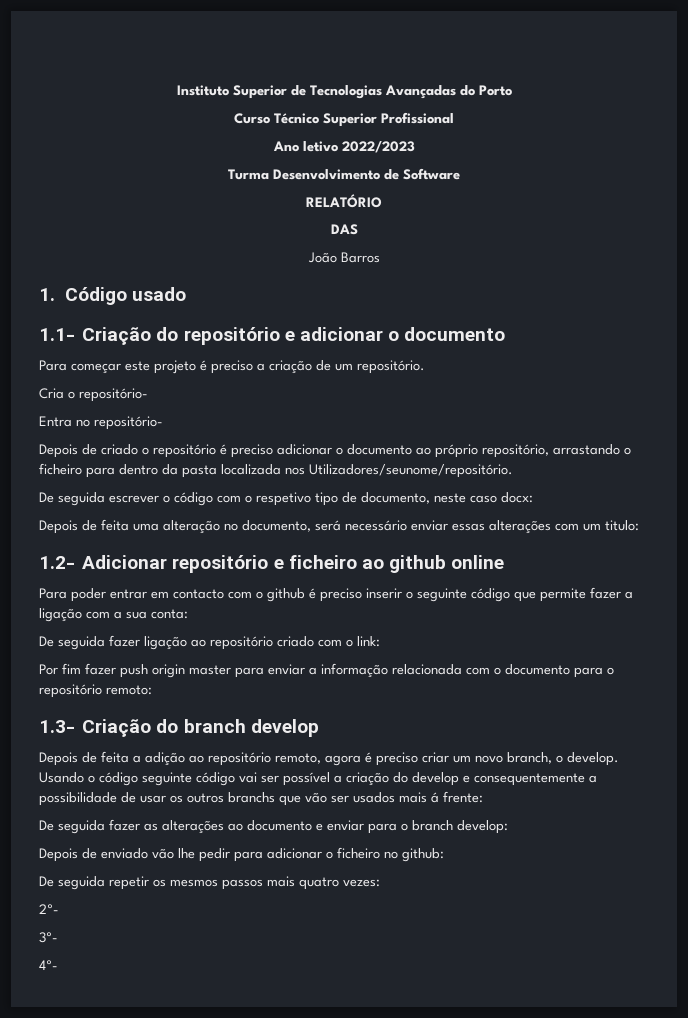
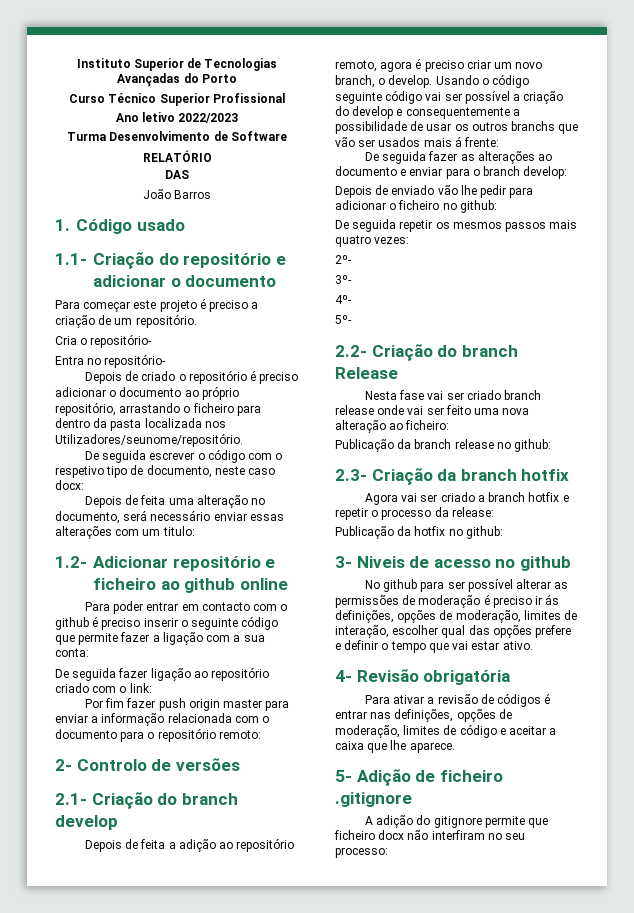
[39,720,75,733] 1.3- -> [55,758,240,771] [55,793,87,805] 2- Controlo de versões // 2.1-
(58, 965) none -> [335,315,352,324] [335,344,518,361] [335,367,398,379] [364,390,542,400] [335,405,530,415] [335,420,450,433] [335,439,552,452] [335,468,570,485] [364,492,569,505] [335,507,494,520] [335,526,503,539] [335,556,571,571] [364,579,569,592] [335,594,560,608] [335,610,578,623] [335,625,572,638] [335,640,533,653] [335,669,511,685] [364,693,551,707] [335,709,512,722] [335,724,557,738] [335,740,455,753] [335,769,503,786] [335,792,412,807] [364,815,549,828] [334,830,526,840] [335,847,388,858] // 5º- // 2.2- Criação do branch Release // Nesta fase vai ser criado branch release onde vai ser feito uma nova alteração ao ficheiro: // Publicação da branch release no github: // 2.3- Criação da branch hotfix // Agora vai ser criado a branch hotfix e repetir o processo da release: // Publicação da hotfix no github: // 3- Niveis de acesso no github // No github para ser possível alterar as permissões de moderação é preciso ir ás definições, opções de moderação, limites de interação, escolher qual das opções prefere e definir o tempo que vai estar ativo. // 4- Revisão obrigatória // Para ativar a revisão de códigos é entrar nas definições, opções de moderação, limites de código e aceitar a caixa que lhe aparece. // 5- Adição de ficheiro .gitignore // A adição do gitignore permite que ficheiro docx não interfiram no seu processo:

